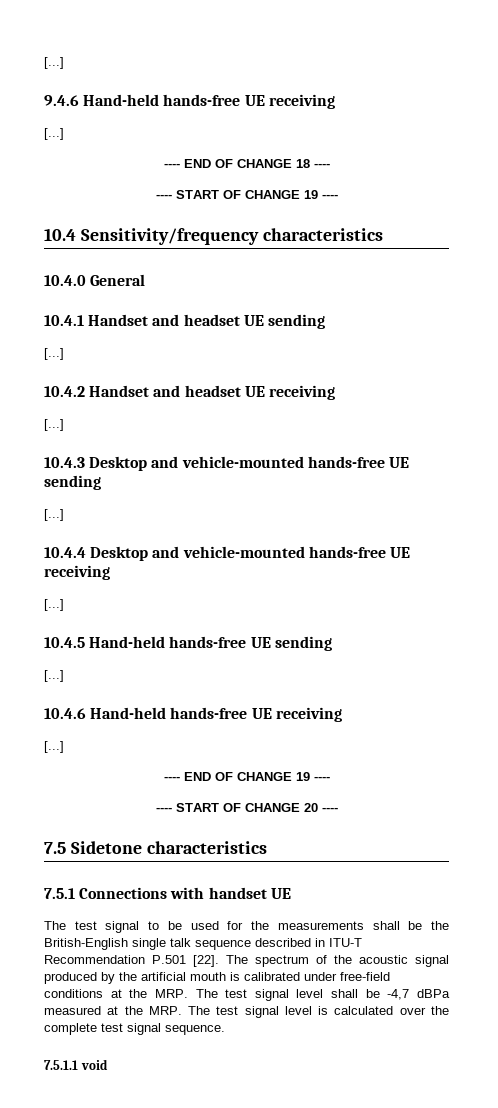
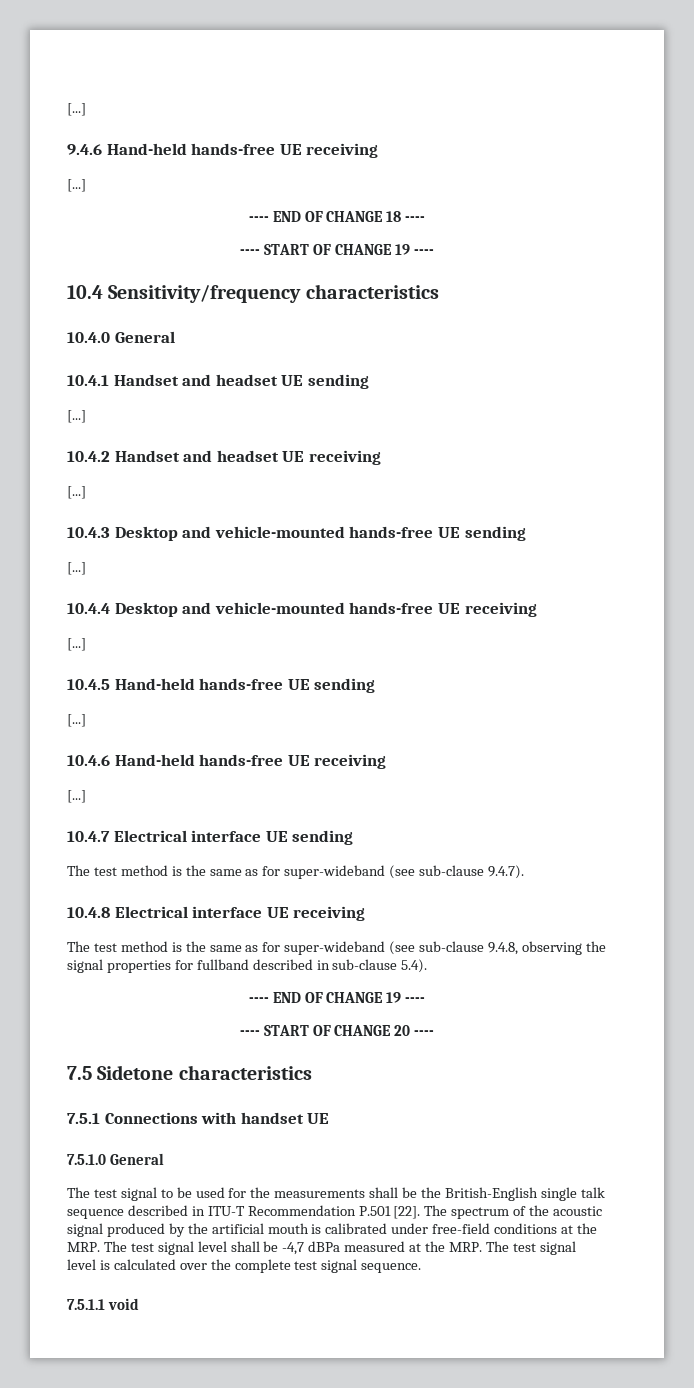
(64, 747) none -> [67,830,354,845] [67,865,525,879] [67,906,366,921] [67,941,606,955] [67,959,428,973] // 10.4.7 Electrical interface UE sending // The test method is the same as for super-wideband (see sub-clause 9.4.7). // 10.4.8 Electrical interface UE receiving // The test method is the same as for super-wideband (see sub-clause 9.4.8, observing the signal properties for fullband described in sub-clause 5.4).
(291, 893) none -> [67,1153,164,1165] // 7.5.1.0 General

